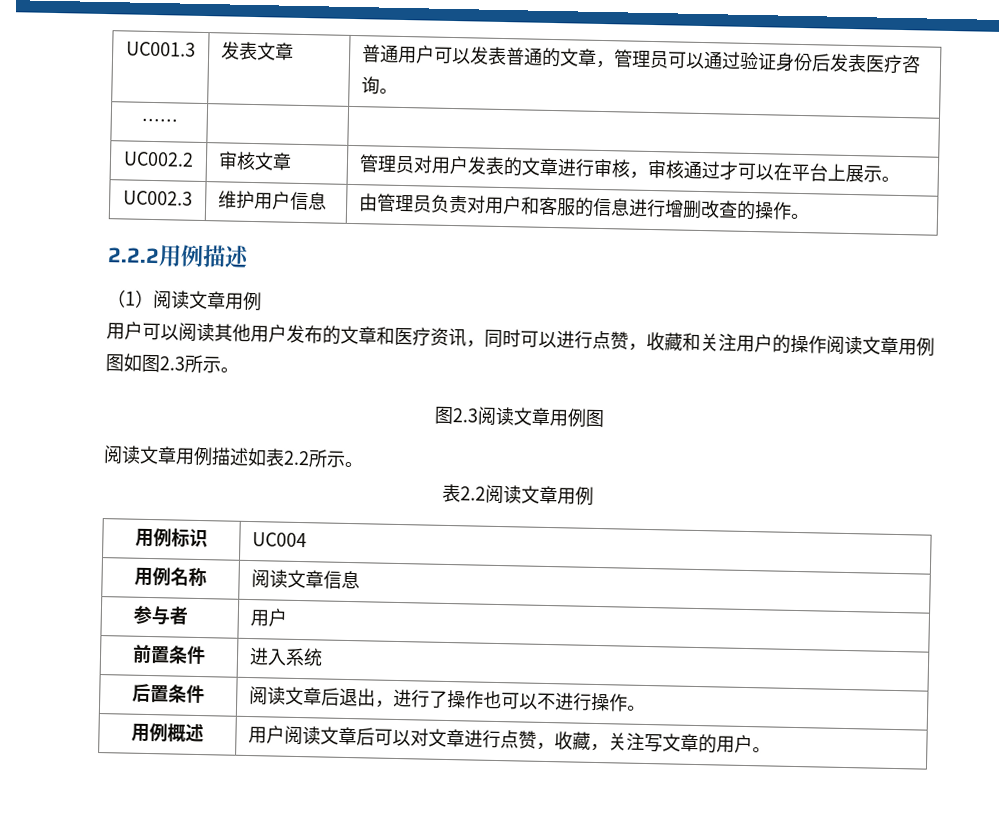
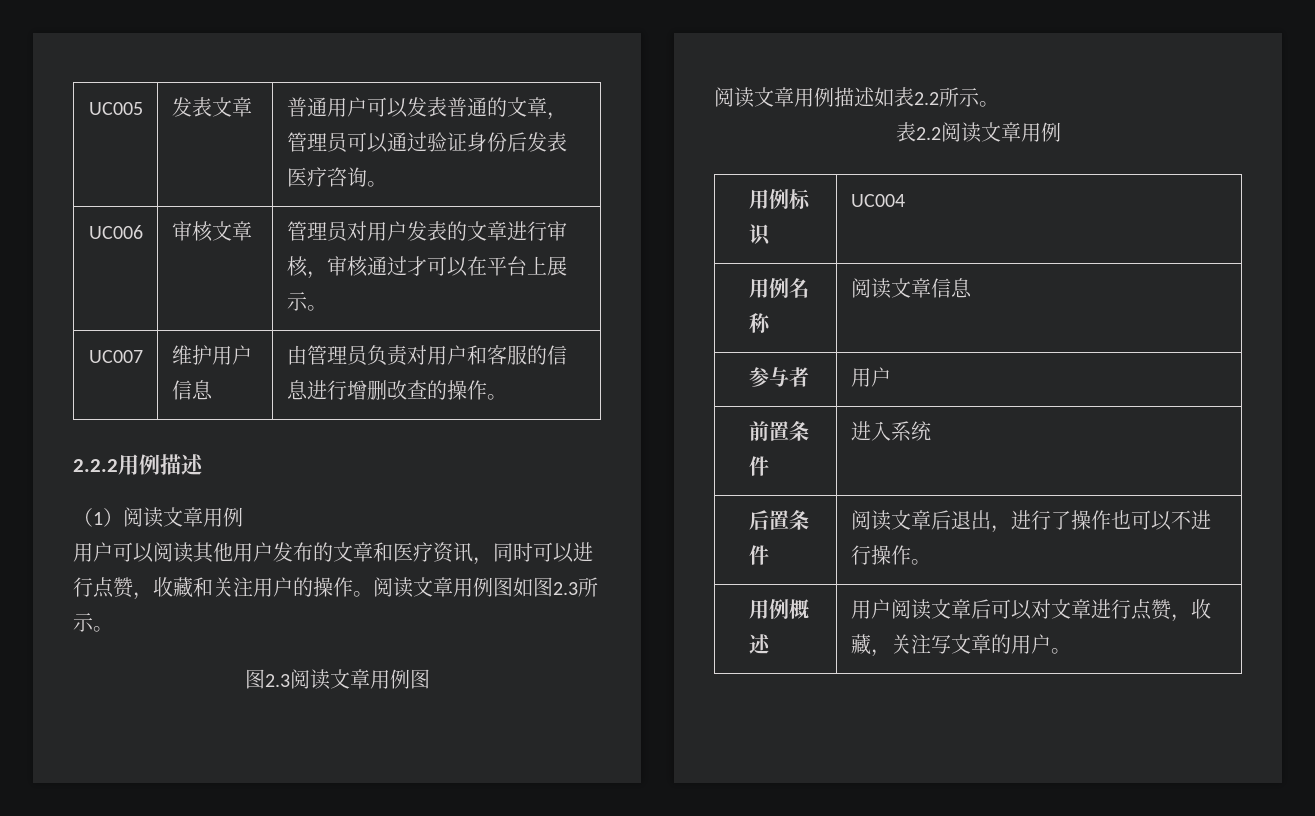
[126,41,196,57] UC001.3 -> [88,102,143,115] UC005
[140,118,178,128] [123,151,194,167] …… | | // UC002.2 -> [88,225,143,239] UC006
[123,190,193,206] UC002.3 -> [88,350,143,363] UC007
(827, 344) none -> [353,591,373,597] 。

